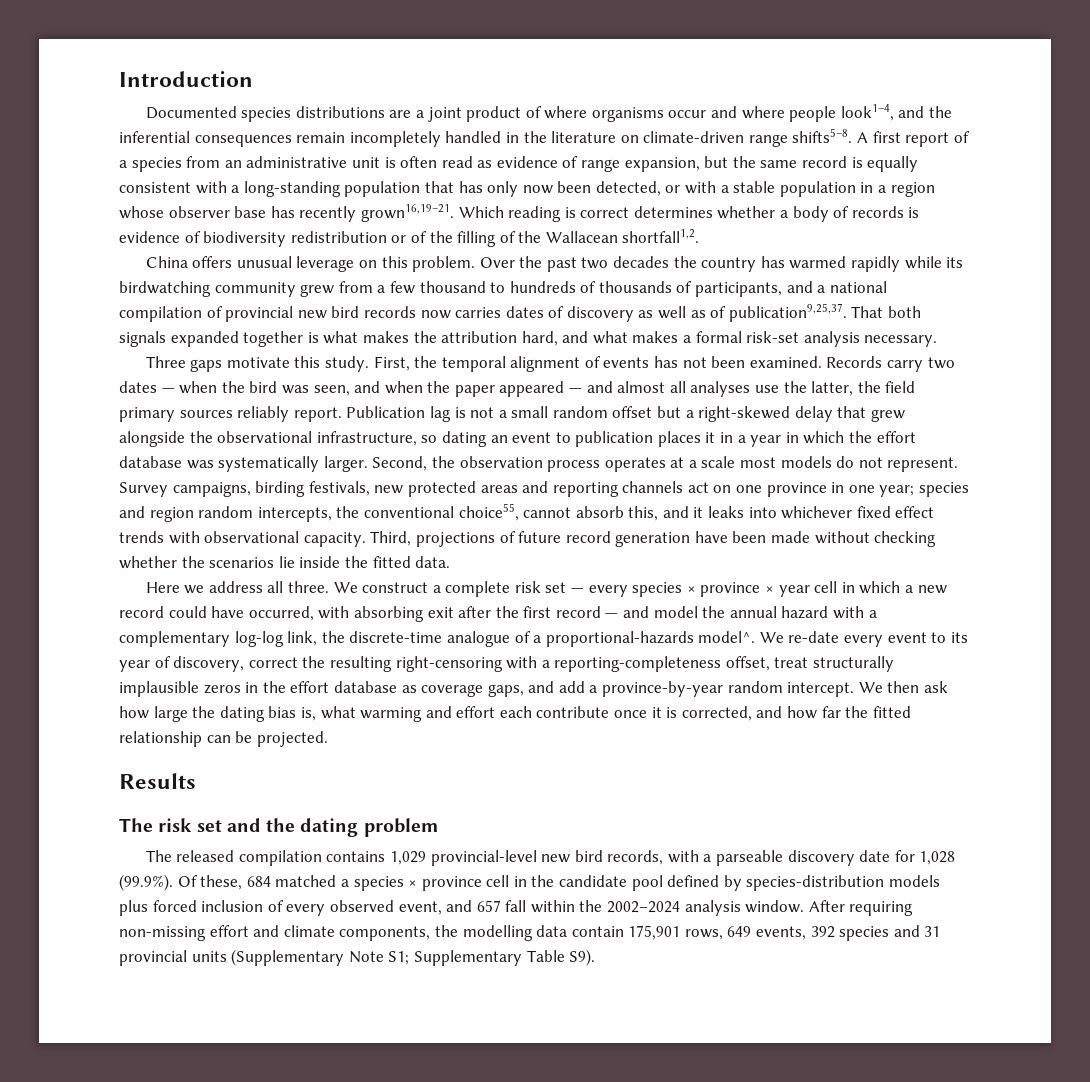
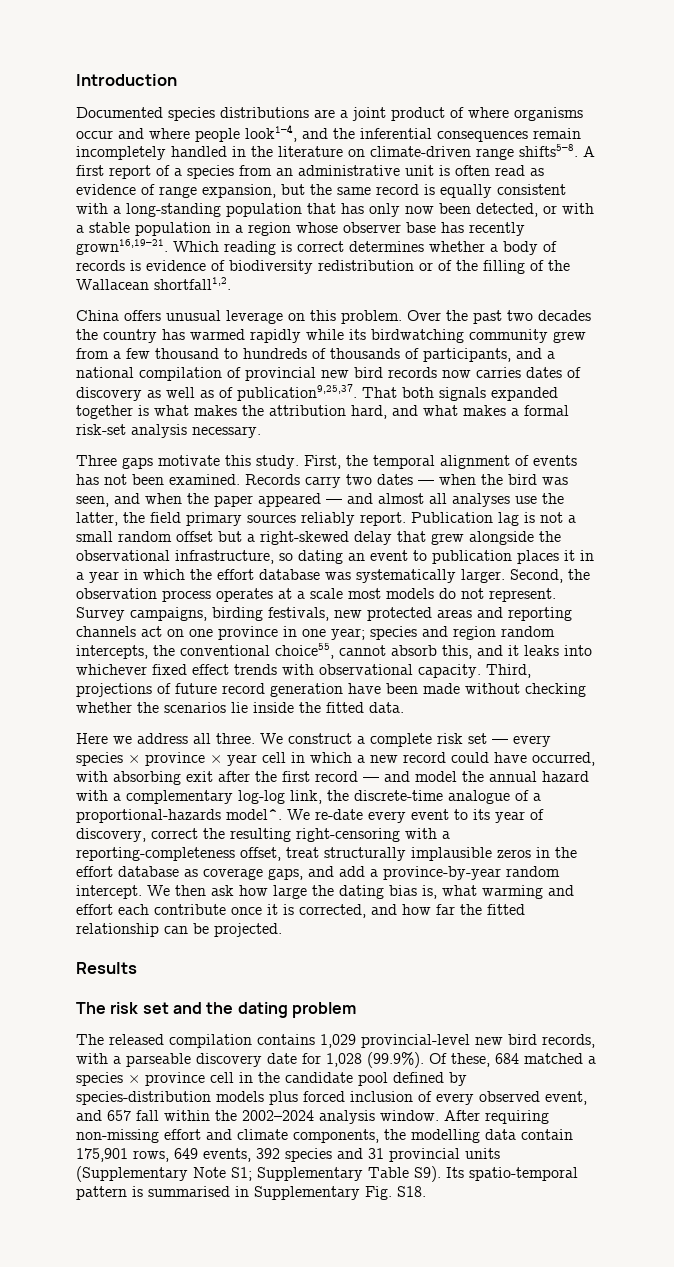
(596, 957) none -> [446,1167,578,1181] [76,1186,426,1200] Its spatio-temporal pattern is summarised in Supplementary Fig. S18.

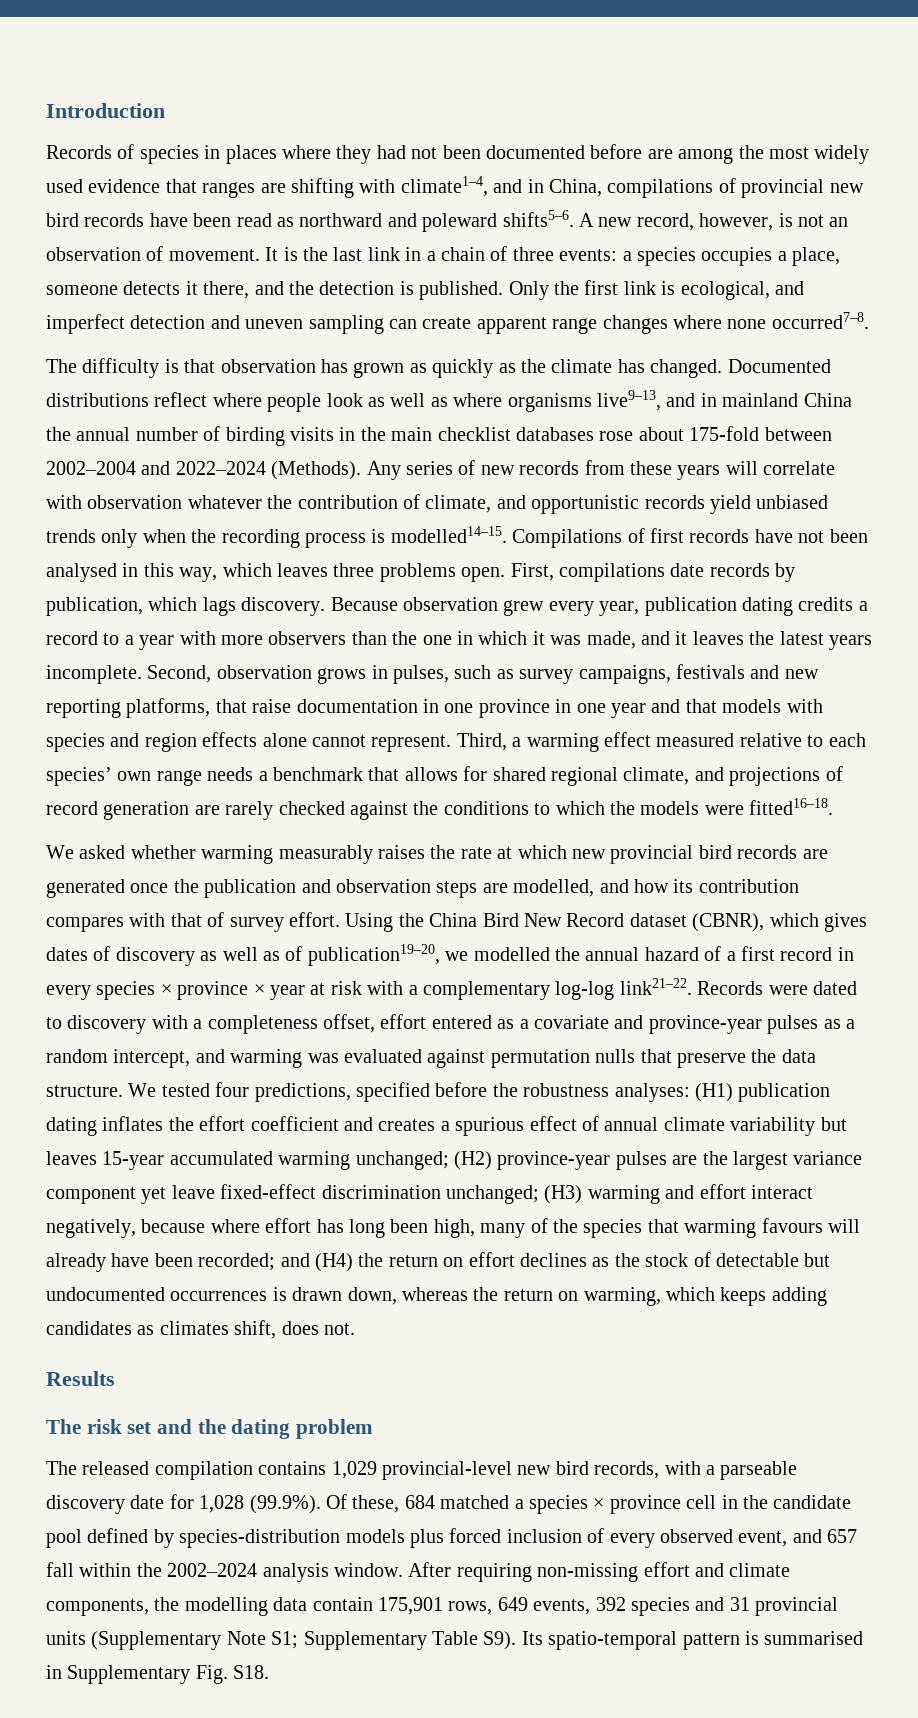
[76,107,583,121] [76,124,581,142] [76,144,595,160] [76,165,544,179] [76,184,566,198] [76,203,594,217] [76,222,525,236] [76,239,557,255] [76,260,570,274] [76,277,231,290] [76,310,591,324] [76,329,586,343] [76,348,555,362] [76,367,222,381] Documented species distributions are a joint product of where organisms occur and where people look1–4, and the inferential consequences remain incompletely handled in the literature on climate-driven range shifts5–8. A first report of a species from an administrative unit is often read as evidence of range expansion, but the same record is equally consistent with a long-standing population that has only now been detected, or with a stable population in a region whose observer base has recently grown16,19–21. Which reading is correct determines whether a body of records is evidence of biodiversity redistribution or of the filling of the Wallacean shortfall1,2. // China offers unusual leverage on this problem. Over the past two decades the country has warmed rapidly while its birdwatching community grew from a few thousand to hundreds of thousands of participants, and a national compilation -> [46,144,870,164] [46,176,714,198] Records of species in places where they had not been documented before are among the most widely used evidence that ranges are shifting with climate1–4, and in China, compilations
[442,367,521,378] now carries -> [149,210,849,232] [46,246,841,266] [46,280,804,300] [46,312,869,334] [46,358,831,378] [46,390,852,412] [46,426,832,446] [46,460,836,480] [46,494,829,514] [46,526,868,548] [46,563,796,582] [46,597,868,616] [46,631,872,650] [46,664,819,684] [46,698,823,718] [46,732,866,752] [46,766,843,786] [46,798,834,820] [46,845,828,864] [46,879,799,898] [46,912,867,932] have been read as northward and poleward shifts5–6. A new record, however, is not an observation of movement. It is the last link in a chain of three events: a species occupies a place, someone detects it there, and the detection is published. Only the first link is ecological, and imperfect detection and uneven sampling can create apparent range changes where none occurred7–8. // The difficulty is that observation has grown as quickly as the climate has changed. Documented distributions reflect where people look as well as where organisms live9–13, and in mainland China the annual number of birding visits in the main checklist databases rose about 175-fold between 2002–2004 and 2022–2024 (Methods). Any series of new records from these years will correlate with observation whatever the contribution of climate, and opportunistic records yield unbiased trends only when the recording process is modelled14–15. Compilations of first records have not been analysed in this way, which leaves three problems open. First, compilations date records by publication, which lags discovery. Because observation grew every year, publication dating credits a record to a year with more observers than the one in which it was made, and it leaves the latest years incomplete. Second, observation grows in pulses, such as survey campaigns, festivals and new reporting platforms, that raise documentation in one province in one year and that models with species and region effects alone cannot represent. Third, a warming effect measured relative to each species’ own range needs a benchmark that allows for shared regional climate, and projections of record generation are rarely checked against the conditions to which the models were fitted16–18. // We asked whether warming measurably raises the rate at which new provincial bird records are generated once the publication and observation steps are modelled, and how its contribution compares with that of survey effort. Using the China Bird New Record dataset (CBNR), which gives
[237,384,558,401] [76,405,569,419] [76,424,261,438] [76,455,577,469] [76,474,568,488] [76,493,564,507] [76,512,576,526] [76,531,561,545] [76,550,594,564] [76,569,590,583] [76,588,556,602] [76,607,572,621] [76,626,555,640] [76,643,592,659] [76,664,531,678] [76,683,586,697] [76,702,404,713] [76,733,508,747] publication9,25,37. That both signals expanded together is what makes the attribution hard, and what makes a formal risk-set analysis necessary. // Three gaps motivate this study. First, the temporal alignment of events has not been examined. Records carry two dates — when the bird was seen, and when the paper appeared — and almost all analyses use the latter, the field primary sources reliably report. Publication lag is not a small random offset but a right-skewed delay that grew alongside the observational infrastructure, so dating an event to publication places it in a year in which the effort database was systematically larger. Second, the observation process operates at a scale most models do not represent. Survey campaigns, birding festivals, new protected areas and reporting channels act on one province in one year; species and region random intercepts, the conventional choice55, cannot absorb this, and it leaks into whichever fixed effect trends with observational capacity. Third, projections of future record generation have been made without checking whether the scenarios lie inside the fitted data. // Here we address all three. We construct a complete risk set — -> [307,944,854,966] publication19–20, we modelled the annual hazard of a first record in
[262,752,595,766] [76,771,589,785] [76,790,541,804] [76,809,544,823] [76,828,450,842] [76,847,577,861] [76,866,560,880] [76,885,574,899] [76,904,525,918] [76,923,282,937] cell in which a new record could have occurred, with absorbing exit after the first record — and model the annual hazard with a complementary log-log link, the discrete-time analogue of a proportional-hazards model^. We re-date every event to its year of discovery, correct the resulting right-censoring with a reporting-completeness offset, treat structurally implausible zeros in the effort database as coverage gaps, and add a province-by-year random intercept. We then ask how large the dating bias is, what warming and effort each contribute once it is corrected, and how far the fitted relationship can be projected. -> [310,978,857,1000] [46,1014,855,1034] [46,1049,816,1068] [46,1082,831,1102] [46,1116,847,1136] [46,1151,863,1170] [46,1184,813,1204] [46,1218,860,1238] [46,1252,831,1272] [46,1287,827,1306] [46,1320,355,1339] at risk with a complementary log-log link21–22. Records were dated to discovery with a completeness offset, effort entered as a covariate and province-year pulses as a random intercept, and warming was evaluated against permutation nulls that preserve the data structure. We tested four predictions, specified before the robustness analyses: (H1) publication dating inflates the effort coefficient and creates a spurious effect of annual climate variability but leaves 15-year accumulated warming unchanged; (H2) province-year pulses are the largest variance component yet leave fixed-effect discrimination unchanged; (H3) warming and effort interact negatively, because where effort has long been high, many of the species that warming favours will already have been recorded; and (H4) the return on effort declines as the stock of detectable but undocumented occurrences is drawn down, whereas the return on warming, which keeps adding candidates as climates shift, does not.

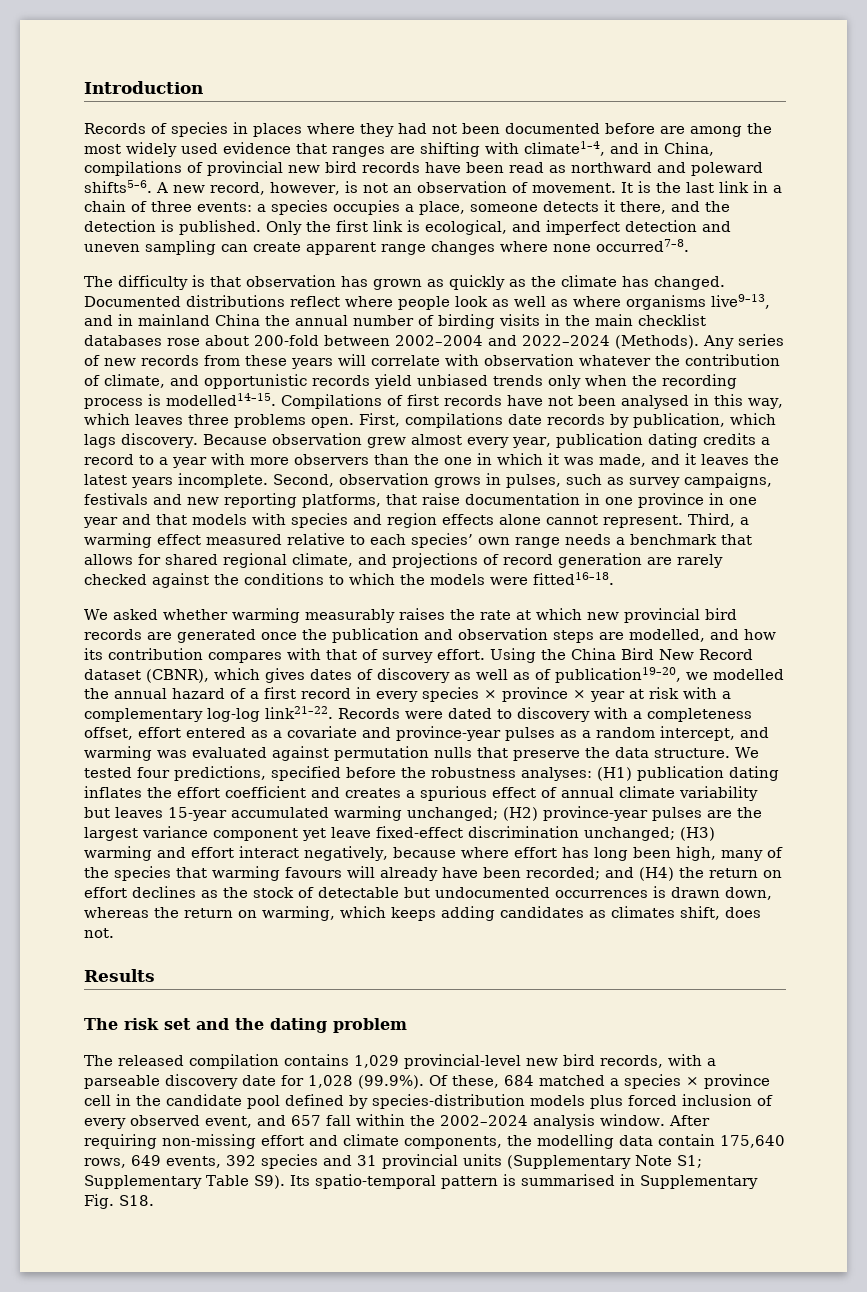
[689,426,760,441] 175-fold -> [254,335,319,346] 200-fold
(545, 608) none -> [410,434,462,445] almost
[378,1597,443,1615] 175,901 -> [720,1135,785,1148] 175,640

